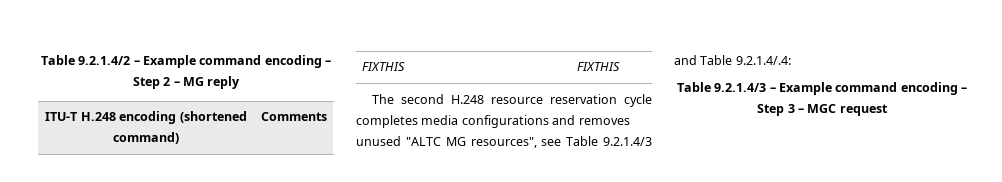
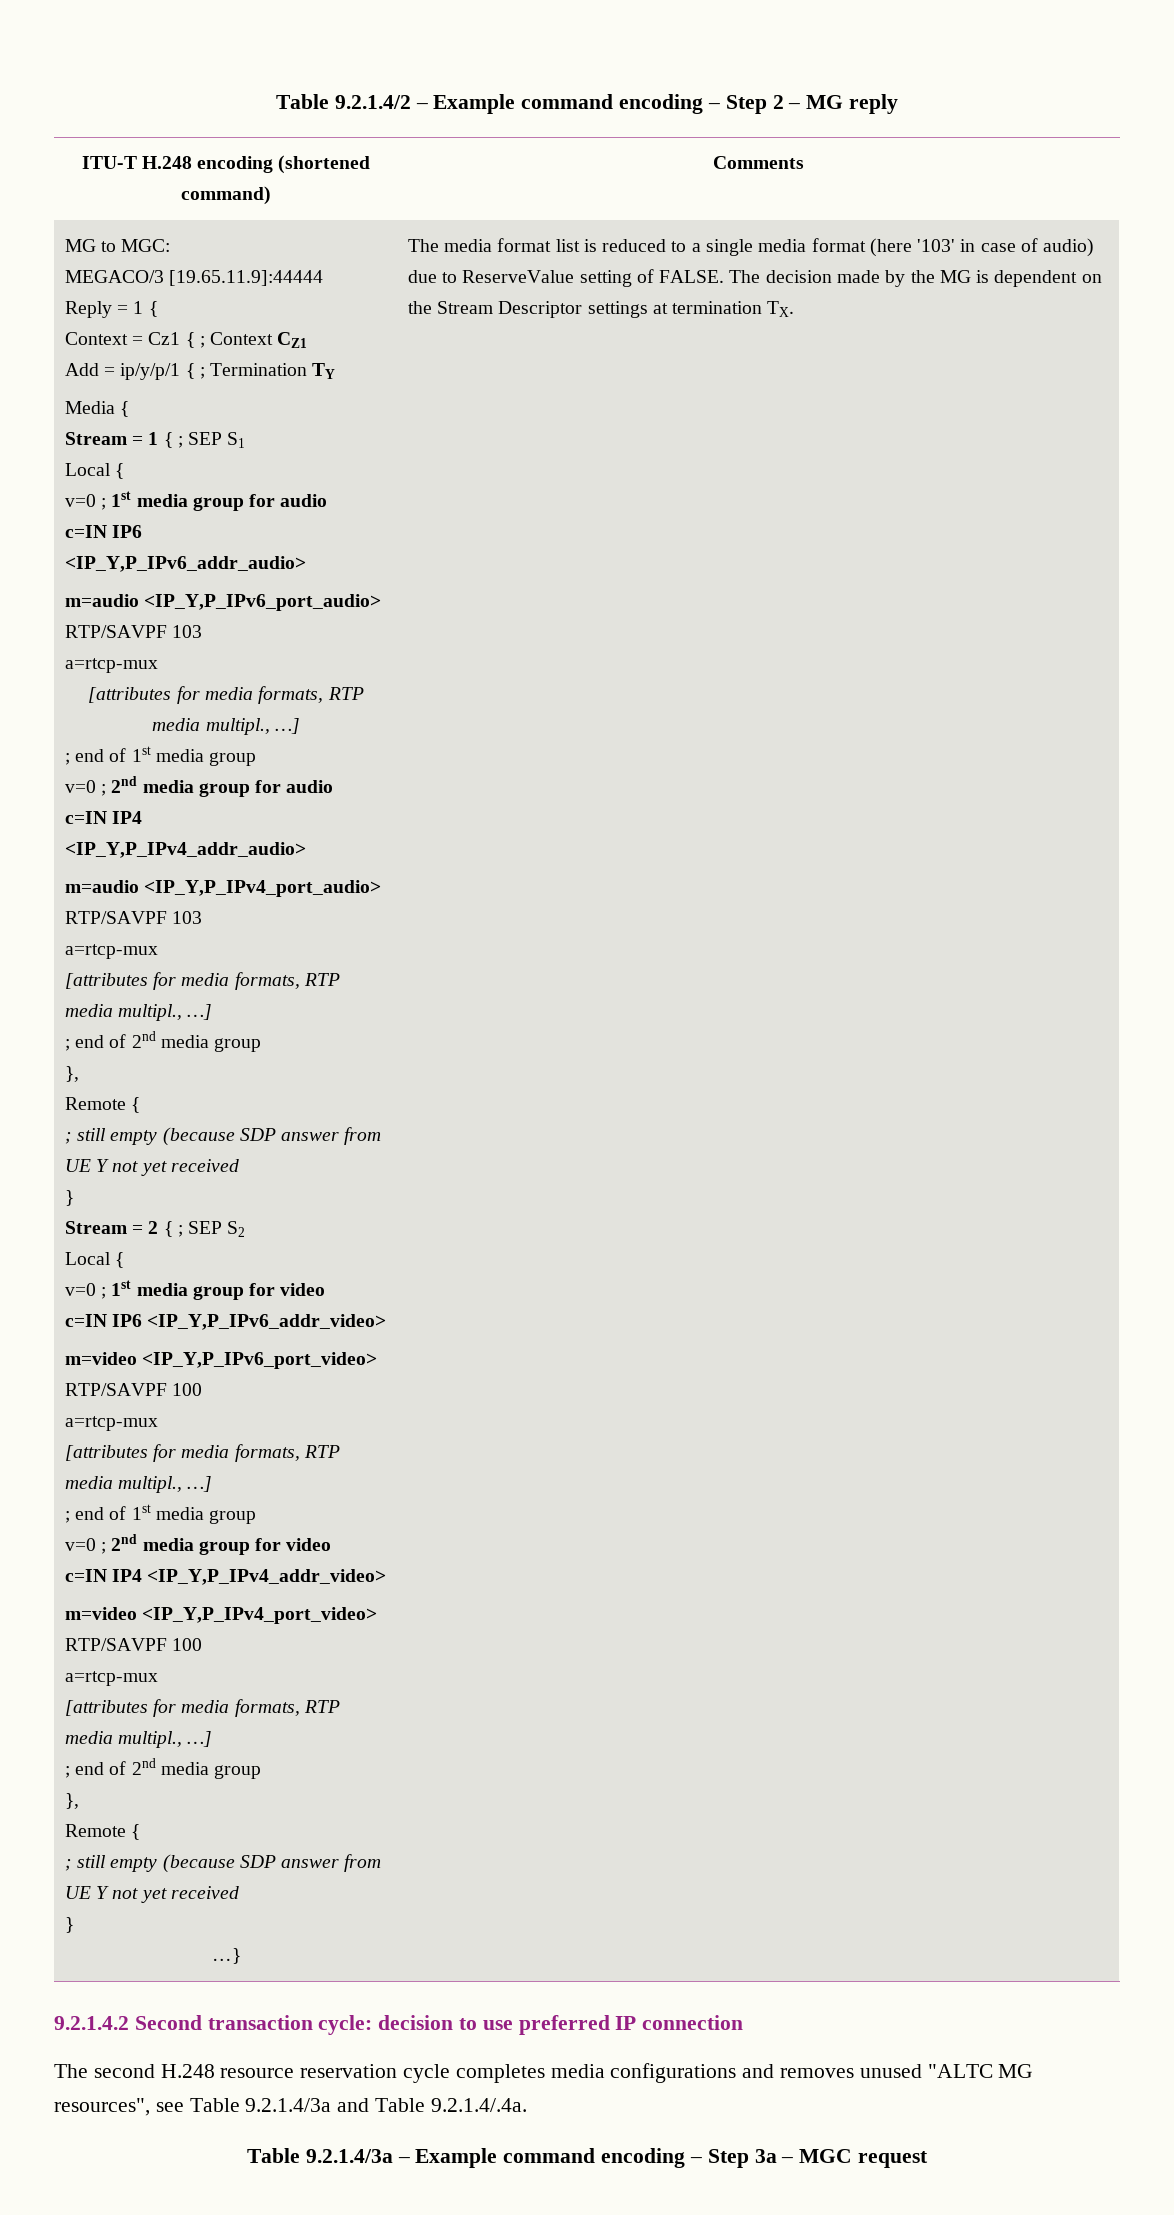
[362,62,406,71] [577,62,621,71] FIXTHIS | FIXTHIS -> [64,239,171,252] [64,270,324,286] [64,301,158,318] [64,332,308,348] [64,363,336,380] [64,401,130,417] [64,432,246,448] [64,463,125,479] [64,491,328,511] [64,525,143,538] [64,556,306,572] [64,594,382,611] [64,625,203,638] [64,658,158,673] [88,686,364,704] [152,718,300,735] [64,746,257,766] [64,776,334,797] [64,811,143,824] [64,842,306,858] [64,880,382,897] [64,911,203,924] [64,944,158,959] [64,972,340,990] [64,1004,213,1021] [64,1031,262,1052] [64,1066,79,1082] [64,1097,141,1113] [64,1127,382,1146] [64,1159,239,1176] [64,1190,74,1206] [64,1221,246,1237] [64,1252,125,1268] [64,1280,326,1300] [64,1314,387,1330] [64,1352,378,1369] [64,1383,203,1396] [64,1416,158,1431] [64,1444,340,1462] [64,1476,213,1493] [64,1504,257,1524] [64,1534,332,1555] [64,1569,387,1585] [64,1607,378,1624] [64,1638,203,1651] [64,1671,158,1686] [64,1699,340,1717] [64,1731,213,1748] [64,1758,262,1779] [64,1793,79,1809] [64,1824,141,1840] [64,1854,382,1873] [64,1886,239,1903] [64,1917,74,1933] [211,1948,241,1964] [407,238,1095,257] [407,269,1102,287] [407,301,795,318] [54,2015,744,2035] MG to MGC: // MEGACO/3 [19.65.11.9]:44444 // Reply = 1 { // Context = Cz1 { ; Context CZ1 // Add = ip/y/p/1 { ; Termination TY // Media { // Stream = 1 { ; SEP S1 // Local { // v=0 ; 1st media group for audio // c=IN IP6 <IP_Y,P_IPv6_addr_audio> // m=audio <IP_Y,P_IPv6_port_audio> RTP/SAVPF 103 // a=rtcp-mux // [attributes for media formats, RTP media multipl., …] // ; end of 1st media group // v=0 ; 2nd media group for audio // c=IN IP4 <IP_Y,P_IPv4_addr_audio> // m=audio <IP_Y,P_IPv4_port_audio> RTP/SAVPF 103 // a=rtcp-mux // [attributes for media formats, RTP media multipl., …] // ; end of 2nd media group // }, // Remote { // ; still empty (because SDP answer from UE Y not yet received // } // Stream = 2 { ; SEP S2 // Local { // v=0 ; 1st media group for video // c=IN IP6 <IP_Y,P_IPv6_addr_video> // m=video <IP_Y,P_IPv6_port_video> RTP/SAVPF 100 // a=rtcp-mux // [attributes for media formats, RTP media multipl., …] // ; end of 1st media group // v=0 ; 2nd media group for video // c=IN IP4 <IP_Y,P_IPv4_addr_video> // m=video <IP_Y,P_IPv4_port_video> RTP/SAVPF 100 // a=rtcp-mux // [attributes for media formats, RTP media multipl., …] // ; end of 2nd media group // }, // Remote { // ; still empty (because SDP answer from UE Y not yet received // } // …} | The media format list is reduced to a single media format (here '103' in case of audio) due to ReserveValue setting of FALSE. The decision made by the MG is dependent on the Stream Descriptor settings at termination TX. // 9.2.1.4.2 Second transaction cycle: decision to use preferred IP connection
[603,137,652,146] 9.2.1.4/3 -> [245,2098,332,2112] 9.2.1.4/3a
[735,56,791,65] [676,82,968,95] [757,104,795,116] 9.2.1.4/.4: // Table 9.2.1.4/3 – Example command encoding – Step 3 -> [430,2098,527,2112] [247,2148,777,2168] 9.2.1.4/.4a. // Table 9.2.1.4/3a – Example command encoding – Step 3a

